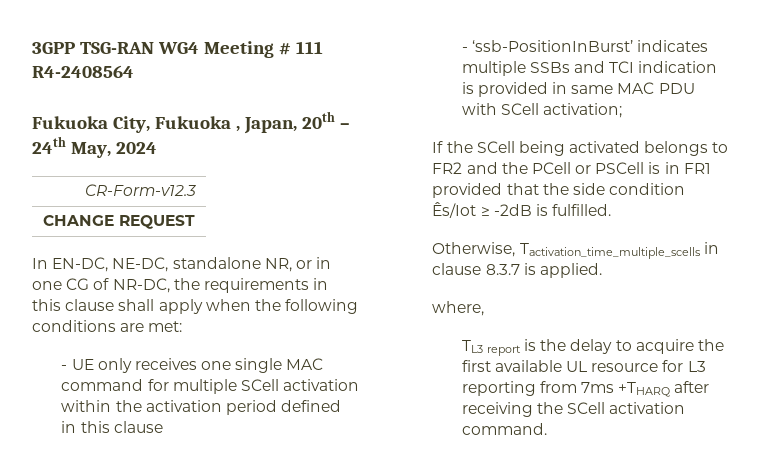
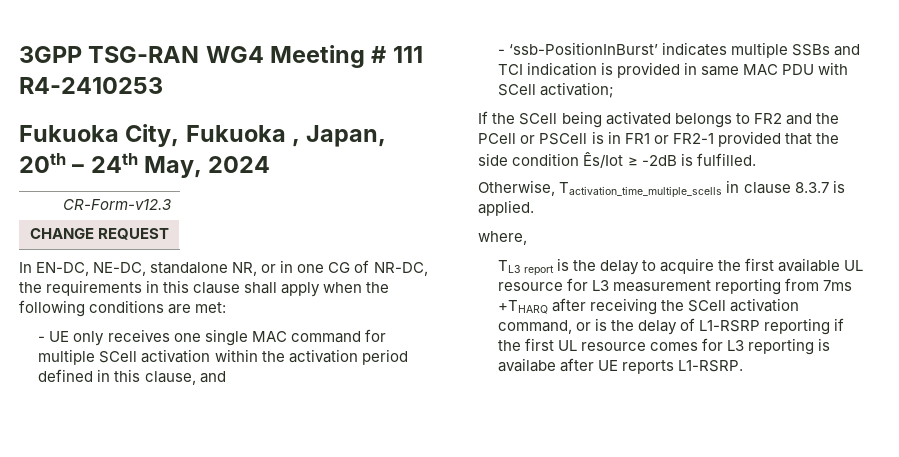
[32,65,134,78] R4-2408564 -> [19,77,163,94] R4-2410253
[113,421,163,433] clause -> [144,371,226,385] clause, and
(711, 168) none -> [653,133,714,144] or FR2-1
(706, 366) none -> [612,280,711,292] measurement
[461,423,547,435] command. -> [497,318,845,335] [497,338,831,355] [497,358,743,374] command, or is the delay of L1-RSRP reporting if the first UL resource comes for L3 reporting is availabe after UE reports L1-RSRP.

